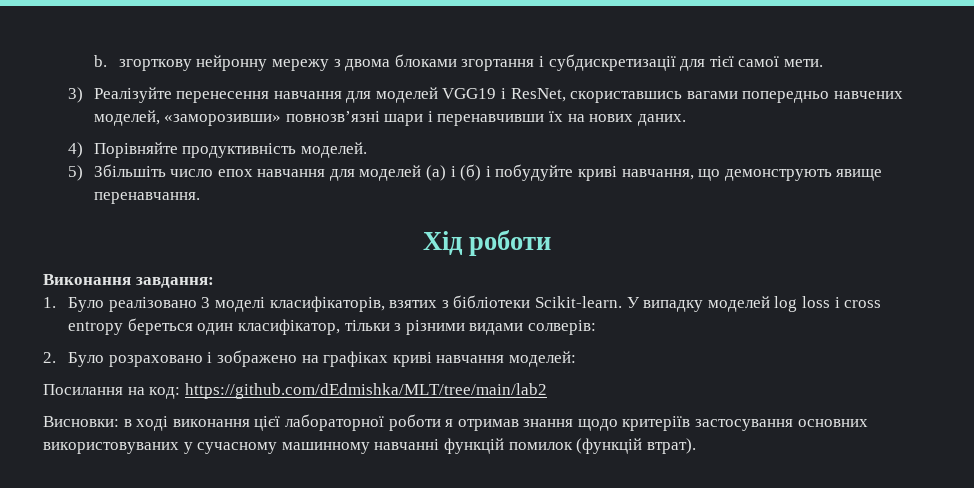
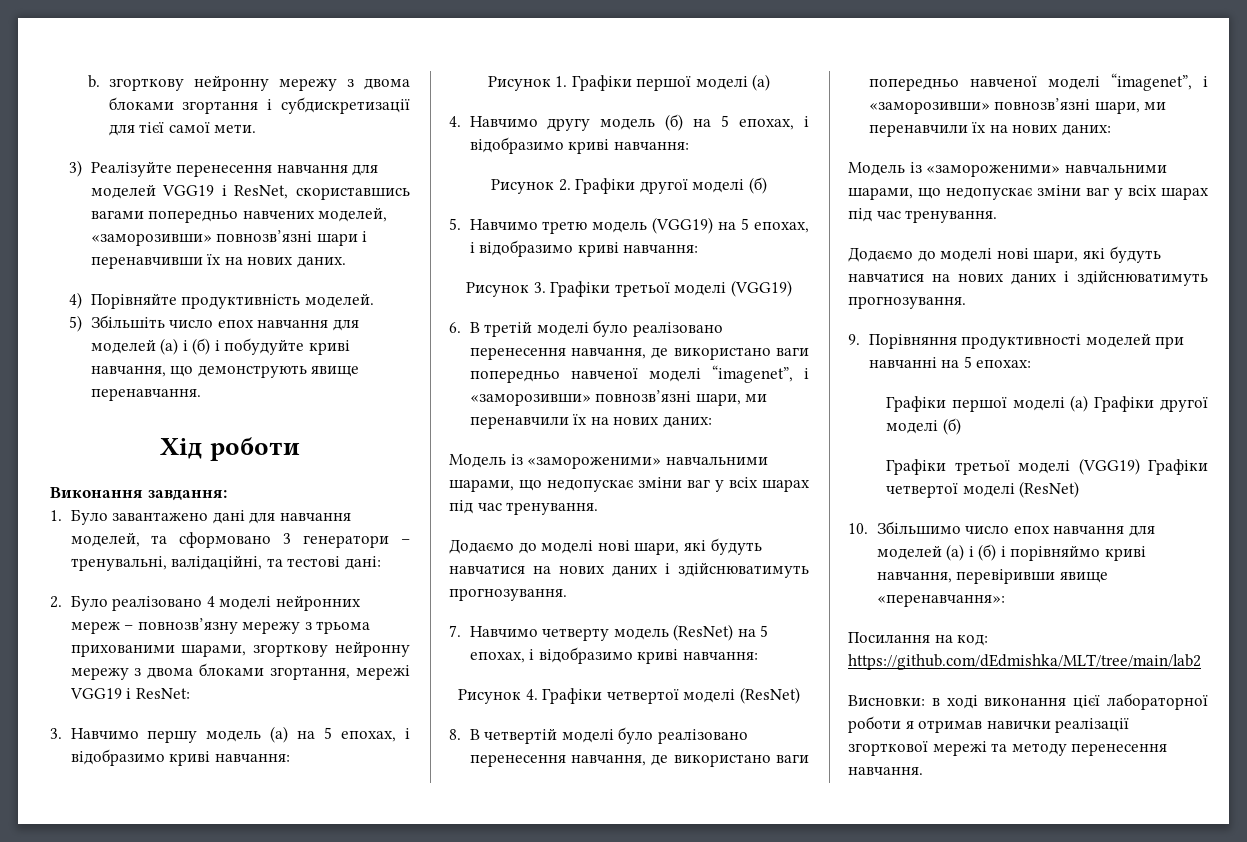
[108,295,882,312] [68,318,596,335] [43,350,576,367] реалізовано 3 моделі класифікаторів, взятих з бібліотеки Scikit-learn. У випадку моделей log loss і cross entropy береться один класифікатор, тільки з різними видами солверів: // 2. Було розраховано і зображено на графіках криві навчання моделей: -> [112,510,351,524] [70,532,410,548] [70,555,381,571] [50,595,361,611] [70,618,371,634] [70,641,410,657] [70,663,410,680] [69,688,190,699] [50,726,410,743] [70,749,290,766] [487,74,771,91] [449,114,809,131] [469,137,689,154] [491,177,767,194] [449,217,809,234] [469,240,699,257] [466,280,792,297] [449,320,723,337] [469,347,809,360] [469,365,809,383] [469,390,768,406] [469,414,712,429] [449,454,768,469] [449,477,810,492] [449,500,599,515] [449,538,762,555] [449,562,809,578] [449,588,567,601] [449,624,769,641] [469,647,758,664] [458,687,800,704] [449,727,748,744] [469,754,809,767] [868,73,1208,91] [868,98,1167,114] [868,122,1111,137] [848,162,1167,177] [848,185,1209,200] [848,208,998,223] [848,246,1161,263] [848,270,1208,286] [848,296,966,309] [848,333,1185,349] [868,356,1032,368] [886,395,1208,412] [886,418,961,435] [886,458,1208,475] [886,481,1080,498] [848,521,1155,537] [876,544,1147,561] [876,569,1108,584] [876,594,1005,607] завантажено дані для навчання моделей, та сформовано 3 генератори – тренувальні, валідаційні, та тестові дані: // 2. Було реалізовано 4 моделі нейронних мереж – повнозв’язну мережу з трьома прихованими шарами, згорткову нейронну мережу з двома блоками згортання, мережі VGG19 і ResNet: // 3. Навчимо першу модель (а) на 5 епохах, і відобразимо криві навчання: // Рисунок 1. Графіки першої моделі (а) // 4. Навчимо другу модель (б) на 5 епохах, і відобразимо криві навчання: // Рисунок 2. Графіки другої моделі (б) // 5. Навчимо третю модель (VGG19) на 5 епохах, і відобразимо криві навчання: // Рисунок 3. Графіки третьої моделі (VGG19) // 6. В третій моделі було реалізовано перенесення навчання, де використано ваги попередньо навченої моделі “imagenet”, і «заморозивши» повнозв’язні шари, ми перенавчили їх на нових даних: // Модель із «замороженими» навчальними шарами, що недопускає зміни ваг у всіх шарах під час тренування. // Додаємо до моделі нові шари, які будуть навчатися на нових даних і здійснюватимуть прогнозування. // 7. Навчимо четверту модель (ResNet) на 5 епохах, і відобразимо криві навчання: // Рисунок 4. Графіки четвертої моделі (ResNet) // 8. В четвертій моделі було реалізовано перенесення навчання, де використано ваги попередньо навченої моделі “imagenet”, і «заморозивши» повнозв’язні шари, ми перенавчили їх на нових даних: // Модель із «замороженими» навчальними шарами, що недопускає зміни ваг у всіх шарах під час тренування. // Додаємо до моделі нові шари, які будуть навчатися на нових даних і здійснюватимуть прогнозування. // 9. Порівняння продуктивності моделей при навчанні на 5 епохах: // Графіки першої моделі (а) Графіки другої моделі (б) // Графіки третьої моделі (VGG19) Графіки четвертої моделі (ResNet) // 10. Збільшимо число епох навчання для моделей (а) і (б) і порівняймо криві навчання, перевіривши явище «перенавчання»:
[523,416,868,431] [43,438,696,454] знання щодо критеріїв застосування основних використовуваних у сучасному машинному навчанні функцій помилок (функцій втрат). -> [986,718,1130,733] [848,741,1168,756] [848,767,923,775] навички реалізації згорткової мережі та методу перенесення навчання.

